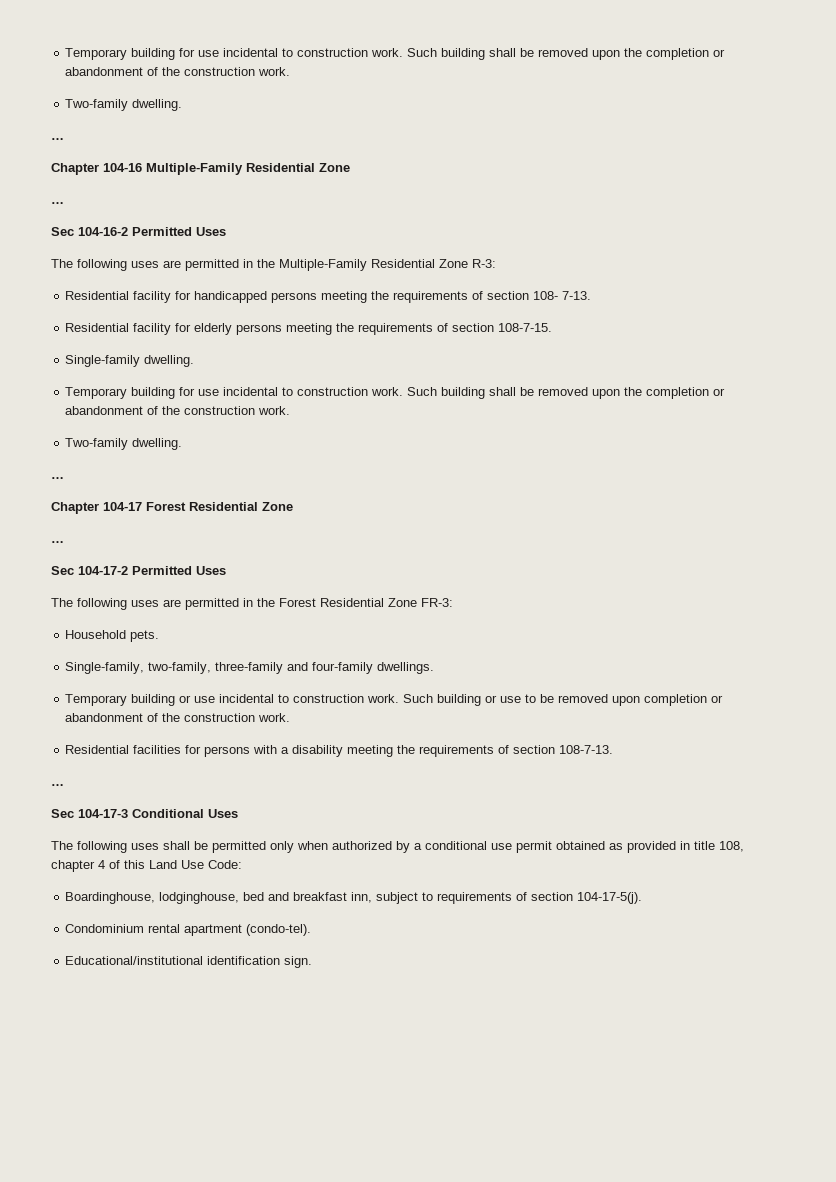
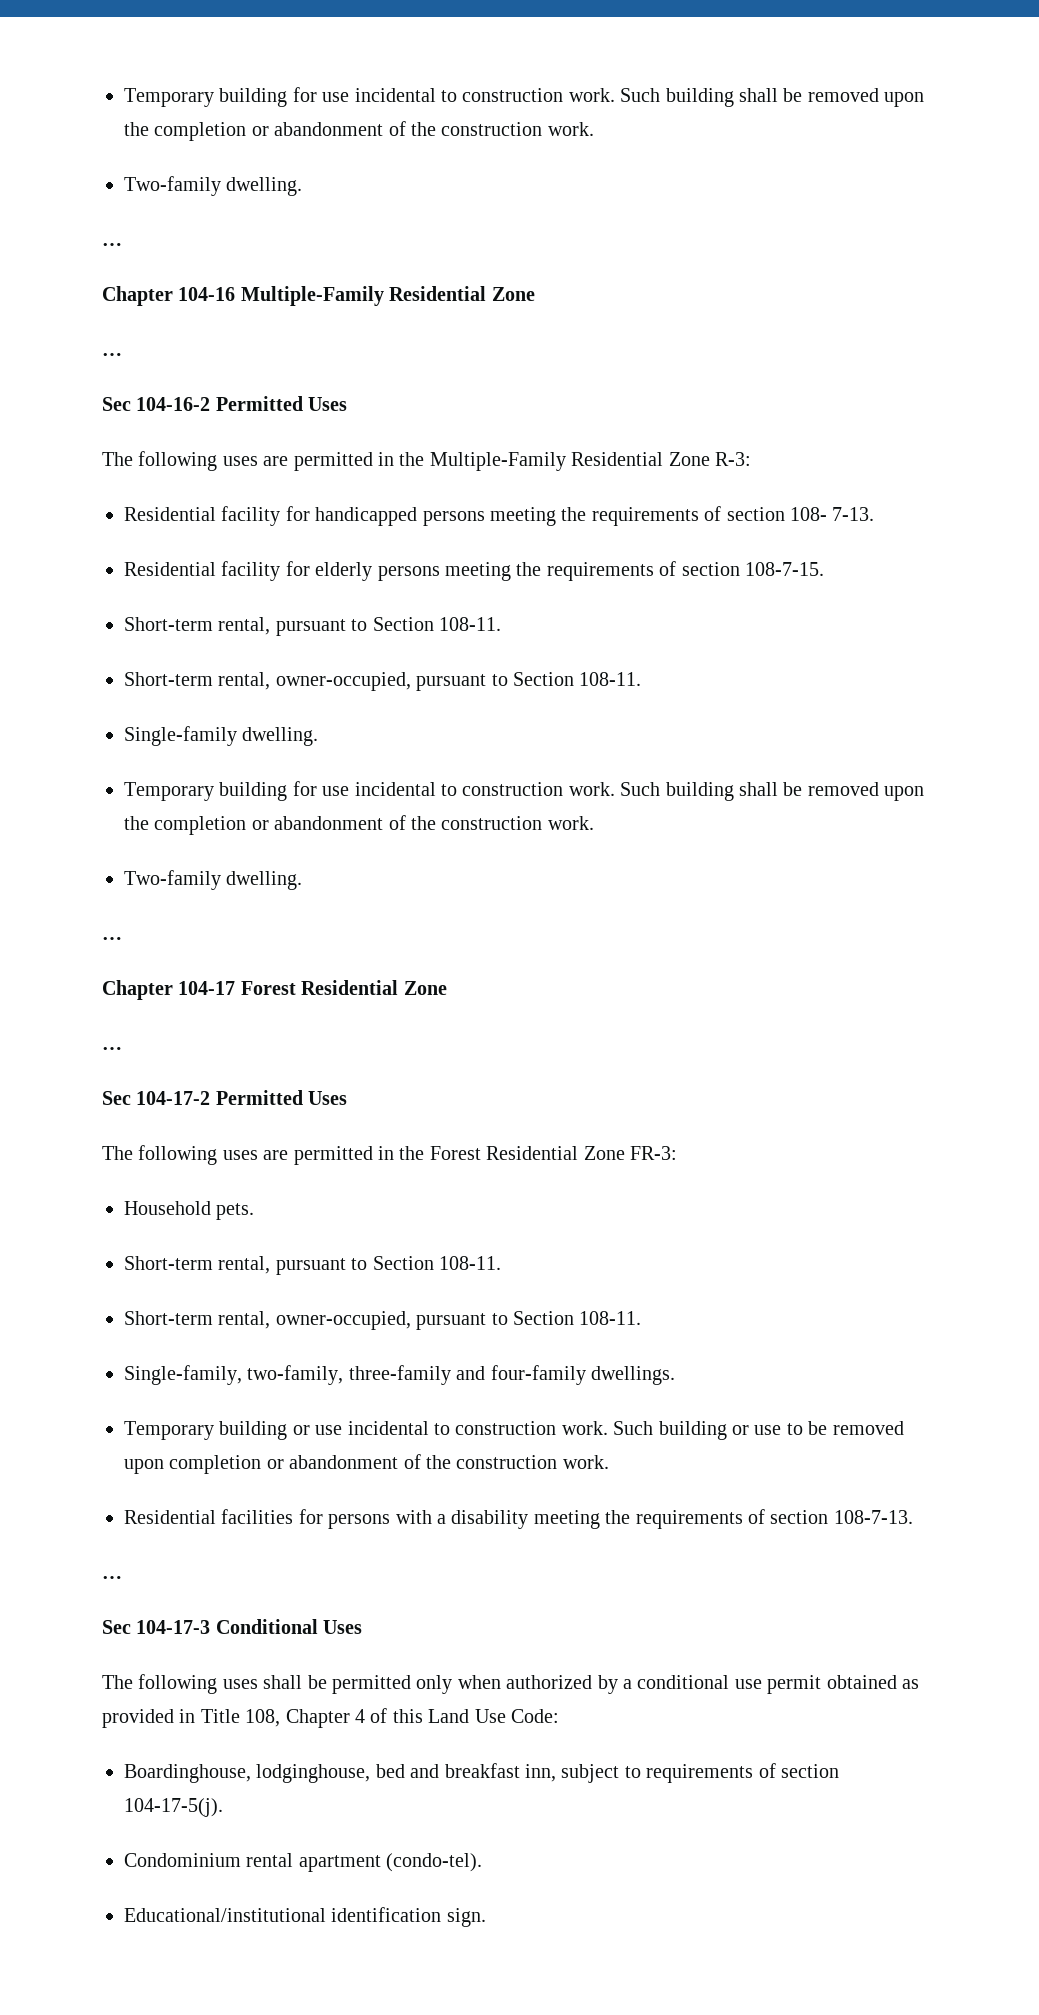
(553, 327) none -> [124,617,501,636] [124,672,642,691] // Short-term rental, pursuant to Section 108-11. // Short-term rental, owner-occupied, pursuant to Section 108-11.
(160, 636) none -> [124,1256,501,1275] [124,1311,642,1330] // Short-term rental, pursuant to Section 108-11. // Short-term rental, owner-occupied, pursuant to Section 108-11.
[694,841,744,852] [51,860,95,872] title 108, chapter -> [200,1709,350,1728] Title 108, Chapter

